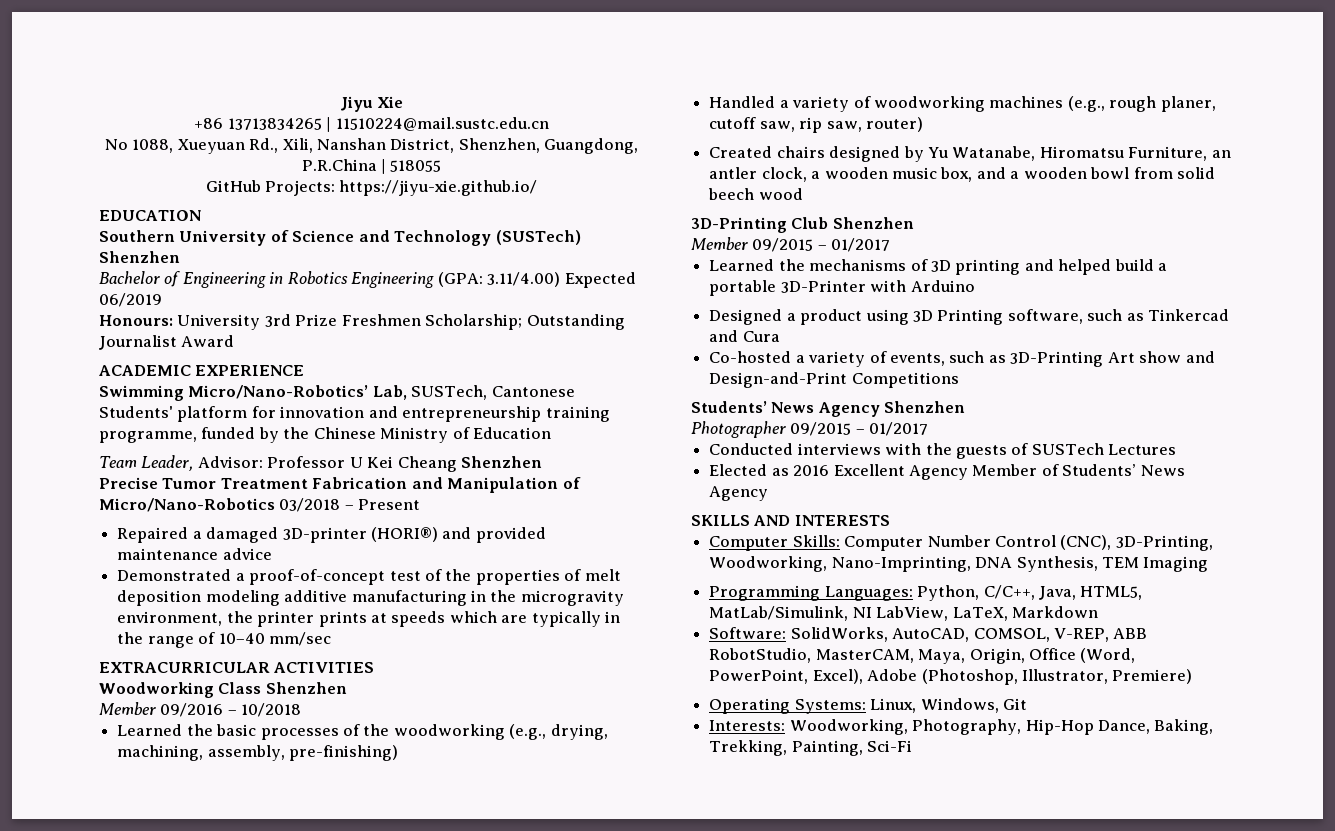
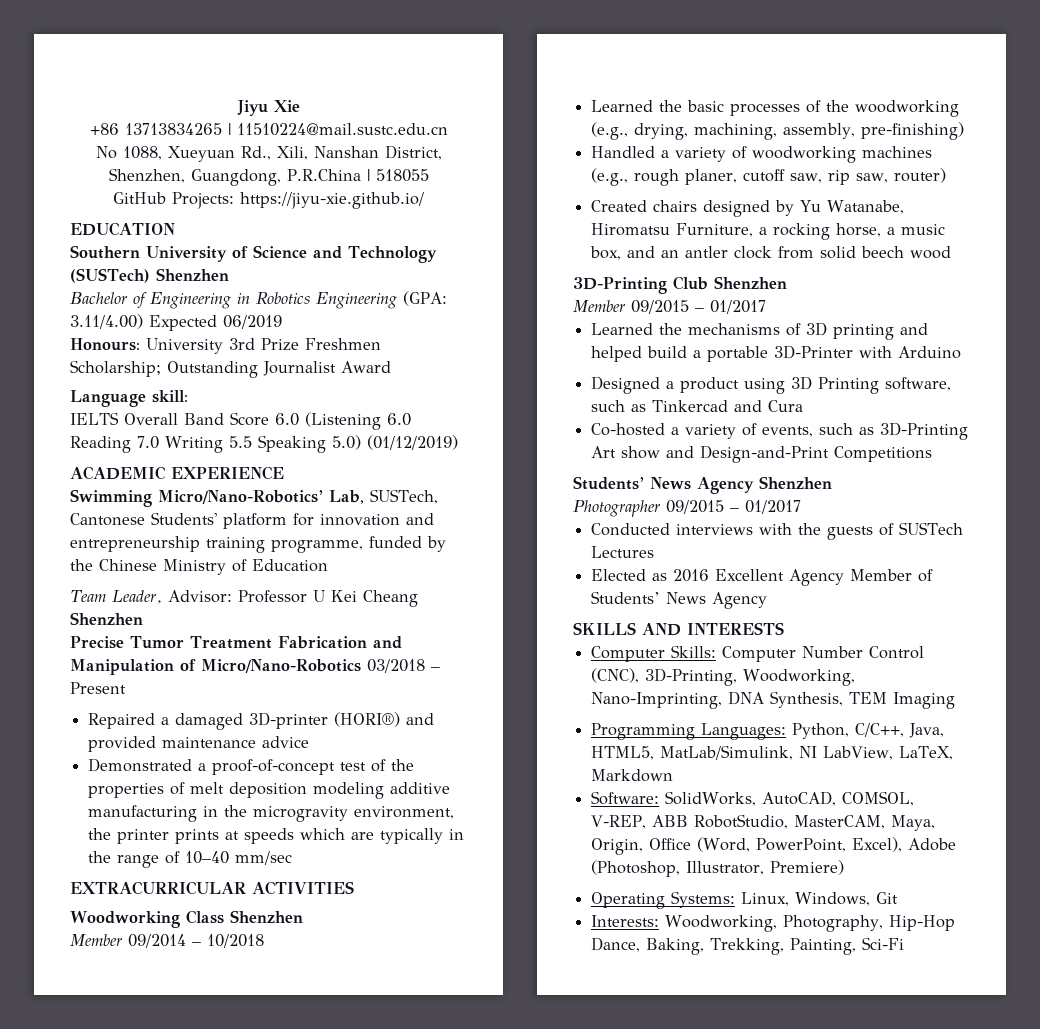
(235, 341) none -> [70,390,188,407] [70,412,411,430] [70,435,458,453] // Language skill: // IELTS Overall Band Score 6.0 (Listening 6.0 Reading 7.0 Writing 5.5 Speaking 5.0) (01/12/2019)
[160,703,224,717] 09/2016 -> [127,934,186,948] 09/2014
[1211,150,1231,158] [709,167,1130,182] an antler clock, a wooden music box, and a wooden bowl -> [759,223,946,240] [590,246,773,260] a rocking horse, a music box, and an antler clock

